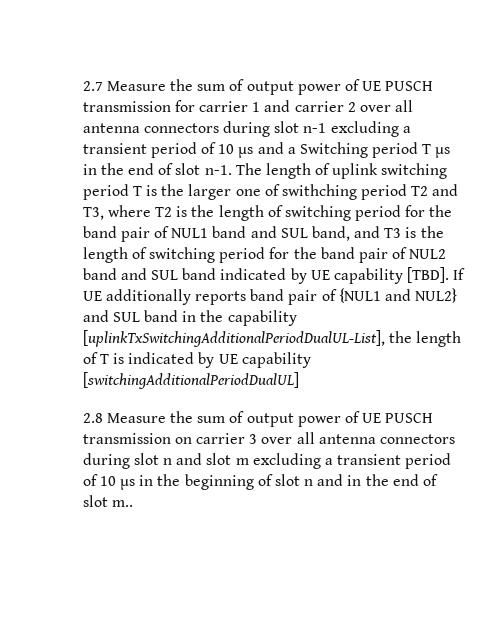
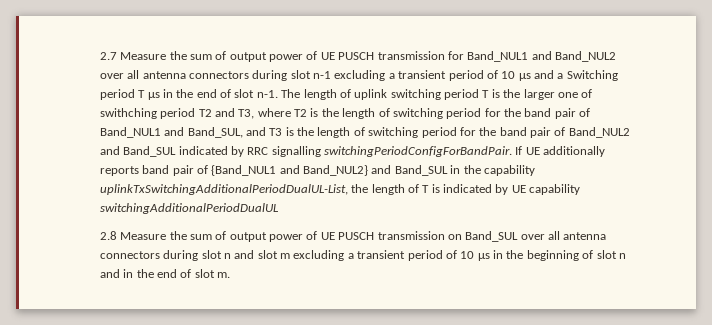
[198,100,356,112] carrier 1 and carrier 2 -> [467,51,617,62] Band_NUL1 and Band_NUL2
[171,226,350,241] NUL1 band and SUL band, -> [99,127,243,138] Band_NUL1 and Band_SUL,
[409,249,447,259] [82,267,450,284] NUL2 band and SUL band indicated by UE capability [TBD]. -> [568,127,630,138] [99,146,513,157] Band_NUL2 and Band_SUL indicated by RRC signalling switchingPeriodConfigForBandPair.
[338,288,458,303] [82,310,178,322] {NUL1 and NUL2} and SUL band -> [211,165,448,176] {Band_NUL1 and Band_NUL2} and Band_SUL
[82,330,385,347] [uplinkTxSwitchingAdditionalPeriodDualUL-List], -> [99,184,348,195] uplinkTxSwitchingAdditionalPeriodDualUL-List,
[82,372,299,389] [switchingAdditionalPeriodDualUL] -> [99,203,279,214] switchingAdditionalPeriodDualUL
[195,433,258,444] carrier 3 -> [465,231,519,242] Band_SUL
[111,500,133,507] m.. -> [217,272,231,278] m.

